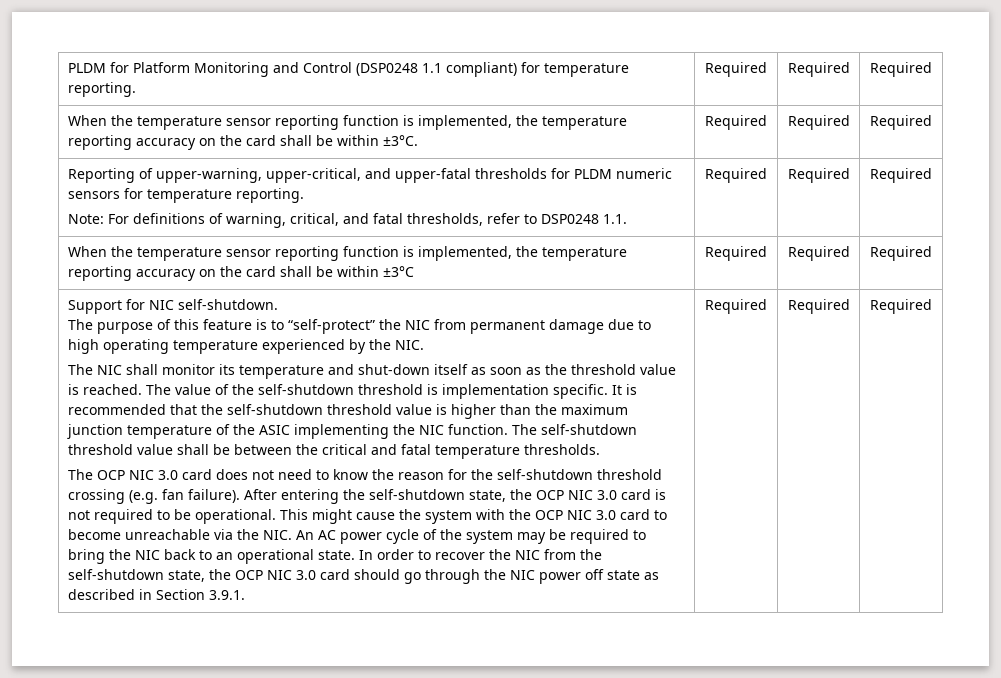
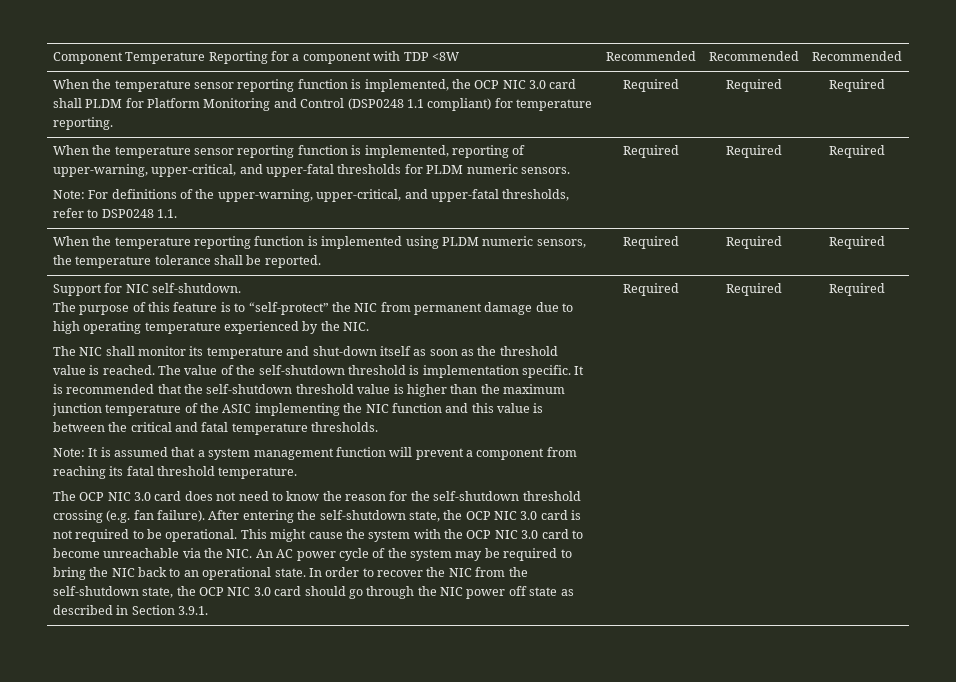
(67, 68) none -> [52,51,459,64] [606,51,696,61] [709,51,799,61] [812,51,902,61] [52,79,577,92] [52,98,82,108] Component Temperature Reporting for a component with TDP <8W | Recommended | Recommended | Recommended // When the temperature sensor reporting function is implemented, the OCP NIC 3.0 card shall
[515,115,627,130] [67,135,418,150] [705,115,767,130] [787,115,850,130] [870,115,932,130] [67,168,135,183] the temperature reporting accuracy on the card shall be within ±3°C. | Required | Required | Required // Reporting -> [451,145,509,158] reporting
[67,188,304,203] sensors for temperature reporting. -> [520,167,570,174] sensors.
[225,213,403,228] warning, critical, and fatal -> [195,189,499,202] the upper-warning, upper-critical, and upper-fatal
[225,246,627,261] [67,266,414,281] sensor reporting function is implemented, the temperature reporting accuracy on the card shall be within ±3°C -> [194,236,586,249] [52,255,321,268] reporting function is implemented using PLDM numeric sensors, the temperature tolerance shall be reported.
[447,424,637,435] [67,444,230,455] function. The self-shutdown threshold value shall be -> [391,403,544,413] function and this value is
(600, 449) none -> [52,447,577,460] [52,466,298,479] // Note: It is assumed that a system management function will prevent a component from reaching its fatal threshold temperature.

